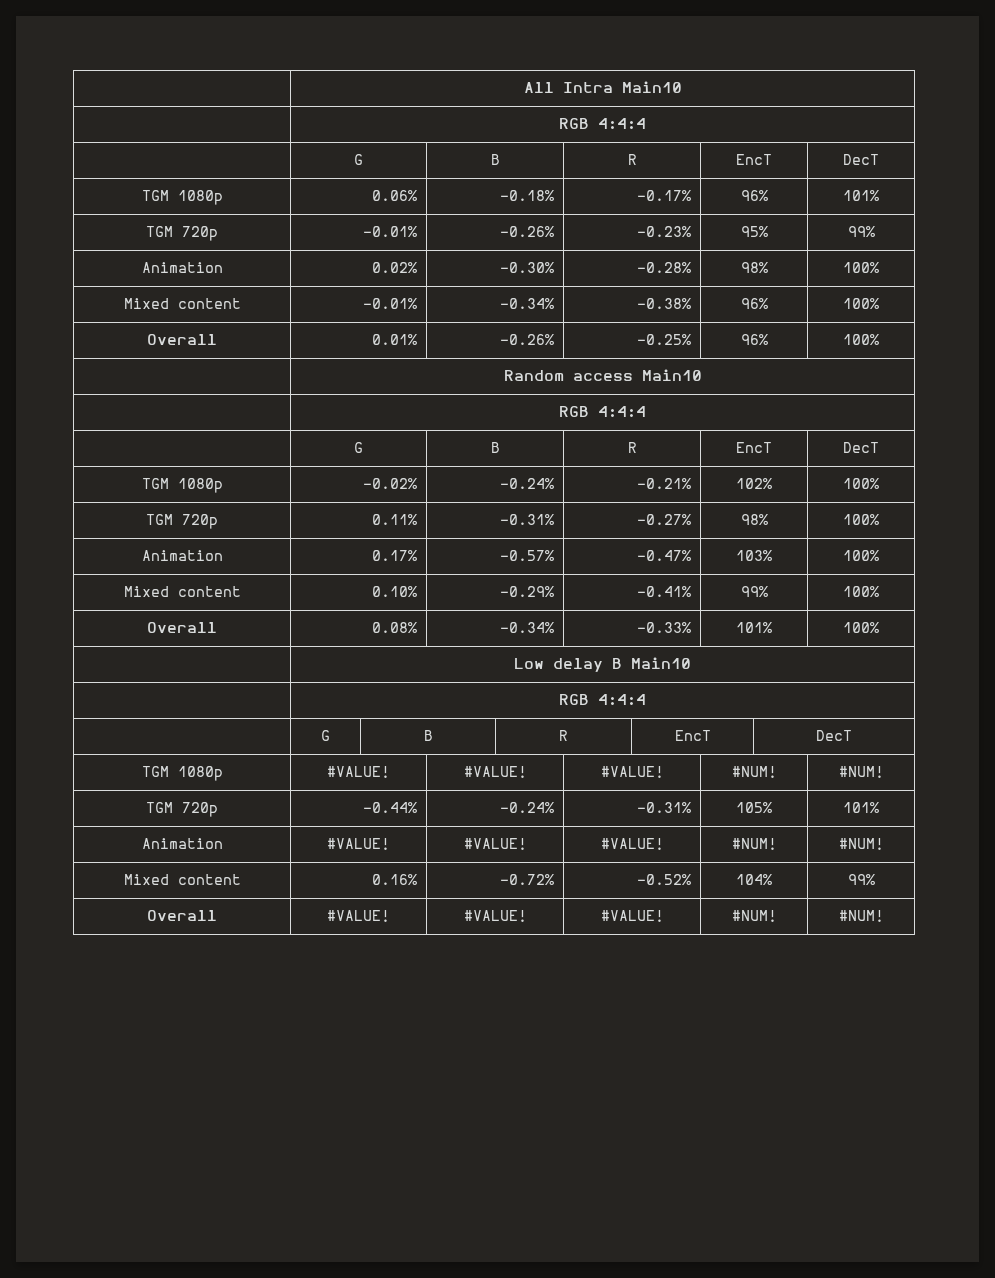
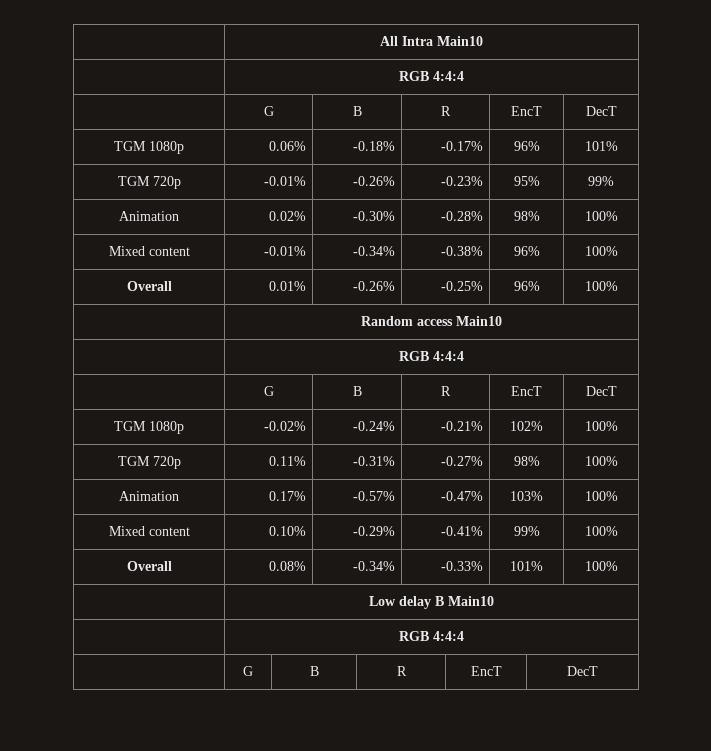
[141,766,223,781] [327,766,390,778] [463,766,527,778] [600,766,664,778] [731,766,777,778] [838,766,884,778] [146,802,218,817] [362,802,417,813] [499,802,554,813] [636,802,691,813] [736,802,772,813] [843,802,879,813] [141,838,223,849] [327,838,390,850] [463,838,527,850] [600,838,664,850] [731,838,777,850] [838,838,884,850] [123,874,241,885] [371,874,417,885] [499,874,554,885] [636,874,691,885] [736,874,772,885] [847,874,875,885] [147,910,217,921] [327,910,390,922] [463,910,527,922] [600,910,664,922] [731,910,777,922] [838,910,884,922] // TGM 1080p | #VALUE! | #VALUE! | #VALUE! | #NUM! | #NUM! // TGM 720p | -0.44% | -0.24% | -0.31% | 105% | 101% // Animation | #VALUE! | #VALUE! | #VALUE! | #NUM! | #NUM! // Mixed content | 0.16% | -0.72% | -0.52% | 104% | 99% // Overall | #VALUE! | #VALUE! | #VALUE! | #NUM! | #NUM! -> (598, 671) none

